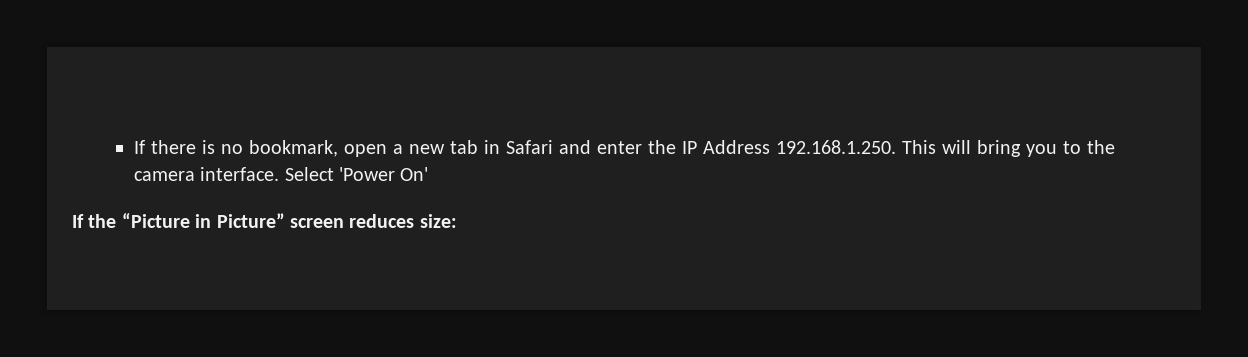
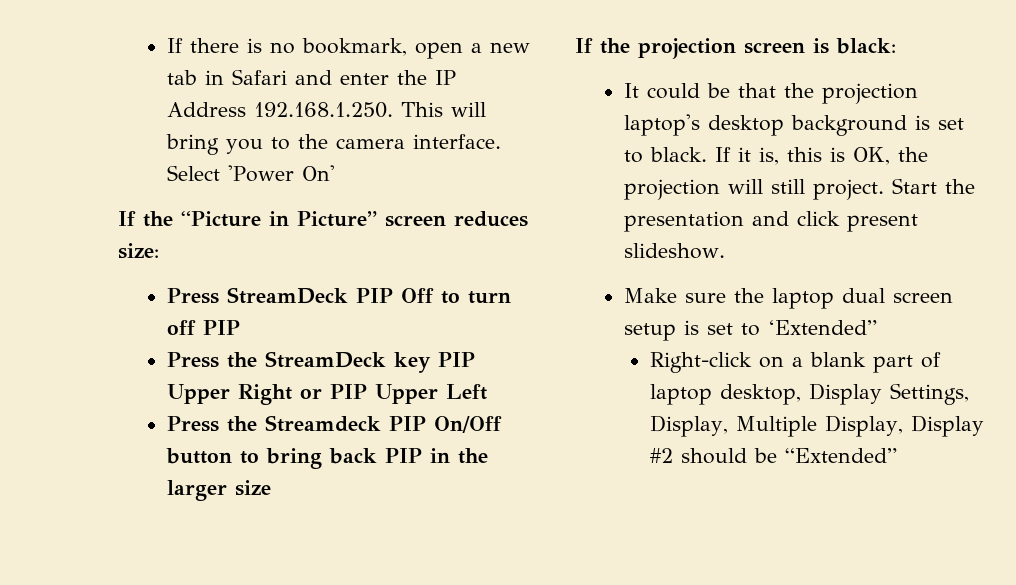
(457, 221) none -> [167,287,512,304] [167,320,241,335] [167,351,476,373] [167,384,488,405] [167,415,503,433] [166,448,489,469] [167,480,272,501] [575,38,896,59] [624,83,919,104] [624,114,965,136] [624,147,929,165] [624,178,976,200] [624,211,919,232] [624,243,726,259] [624,288,954,309] [624,320,878,341] [650,352,942,373] [650,383,970,405] [650,415,985,437] [650,448,898,464] // Press StreamDeck PIP Off to turn off PIP // Press the StreamDeck key PIP Upper Right or PIP Upper Left // Press the Streamdeck PIP On/Off button to bring back PIP in the larger size // If the projection screen is black: // It could be that the projection laptop's desktop background is set to black. If it is, this is OK, the projection will still project. Start the presentation and click present slideshow. // Make sure the laptop dual screen setup is set to ‘Extended” // Right-click on a blank part of laptop desktop, Display Settings, Display, Multiple Display, Display #2 should be “Extended”

